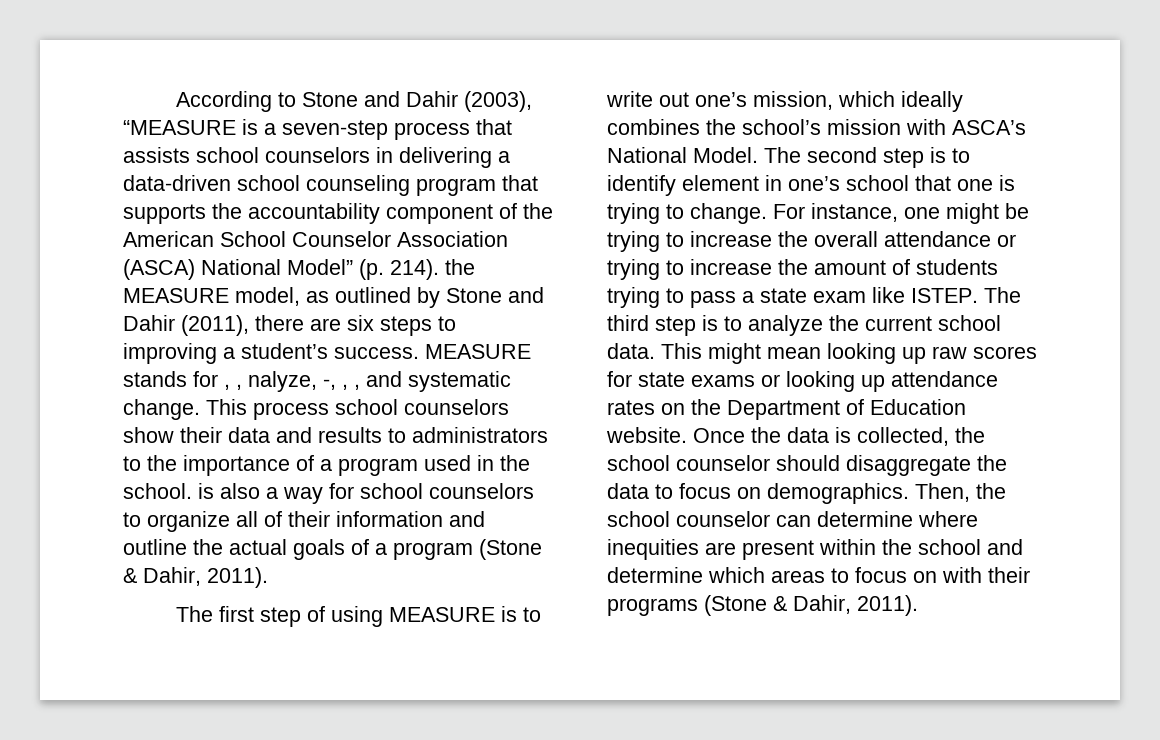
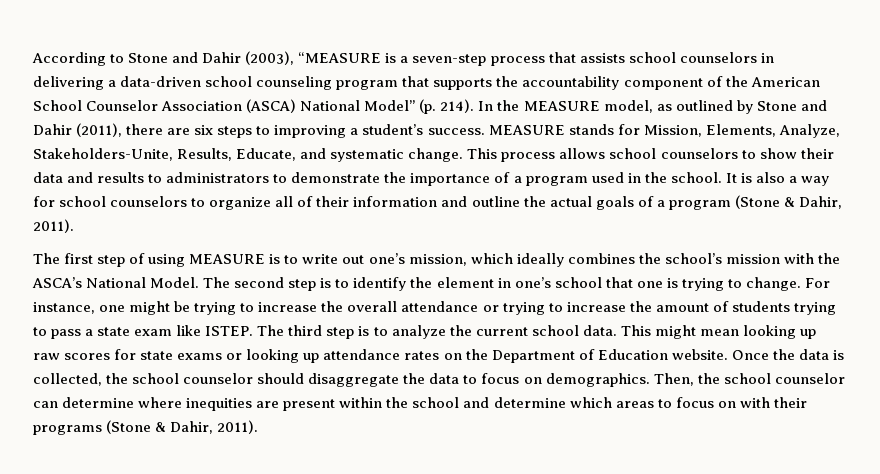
(439, 269) none -> [478,101,494,111] In
[224,371,360,392] , , nalyze, -, , , -> [643,124,840,138] [33,148,297,161] Mission, Elements, Analyze, Stakeholders-Unite, Results, Educate,
[335,399,509,415] school counselors -> [559,148,756,159] allows school counselors to
(141, 463) none -> [291,172,381,183] demonstrate
(192, 491) none -> [725,173,737,183] It
(946, 127) none -> [817,253,840,264] the
(676, 185) none -> [410,277,433,288] the

